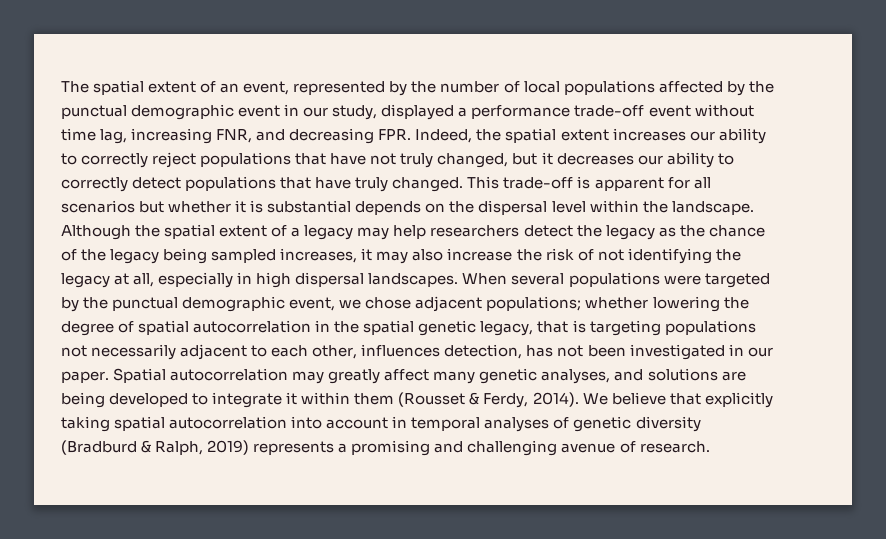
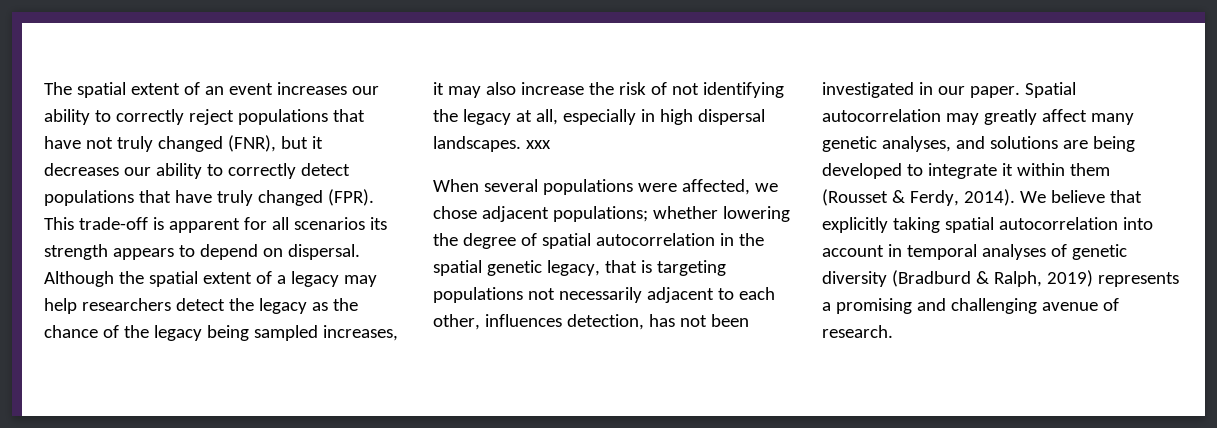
[243,80,774,96] [61,104,754,120] [61,128,609,144] event, represented by the number of local populations affected by the punctual demographic event in our study, displayed a performance trade-off event without time lag, increasing FNR, and decreasing FPR. Indeed, the spatial extent -> [228,83,273,95] event
[437,153,509,168] changed, -> [157,135,276,152] changed (FNR),
[392,177,464,192] changed. -> [257,189,374,206] changed (FPR).
[139,200,754,215] but whether it is substantial depends on the dispersal level within the landscape. -> [369,217,387,230] [44,244,360,260] its strength appears to depend on dispersal.
(459, 280) none -> [525,140,551,149] xxx //
[704,273,770,288] [61,296,336,312] targeted by the punctual demographic event, -> [681,179,750,195] affected,

